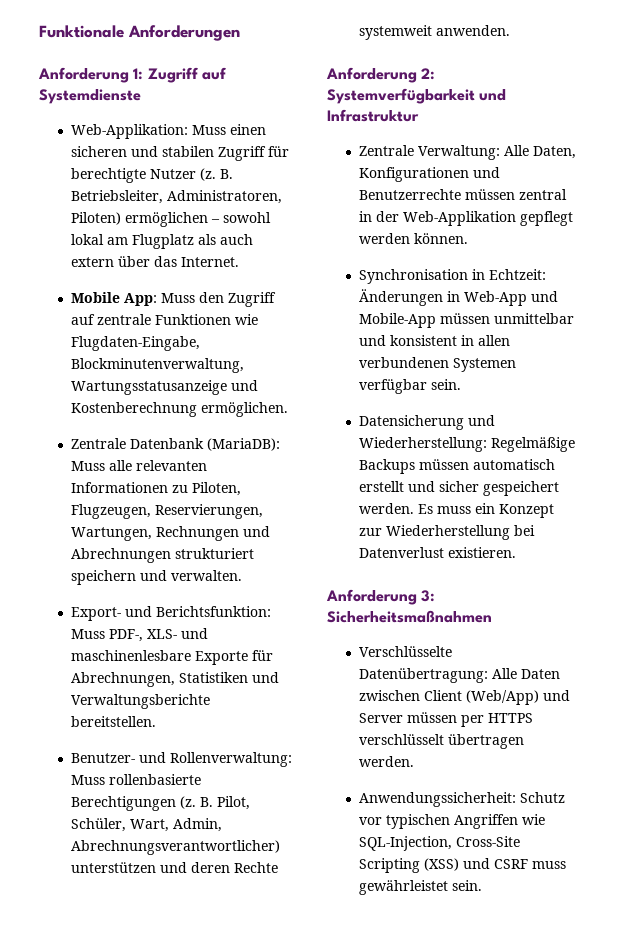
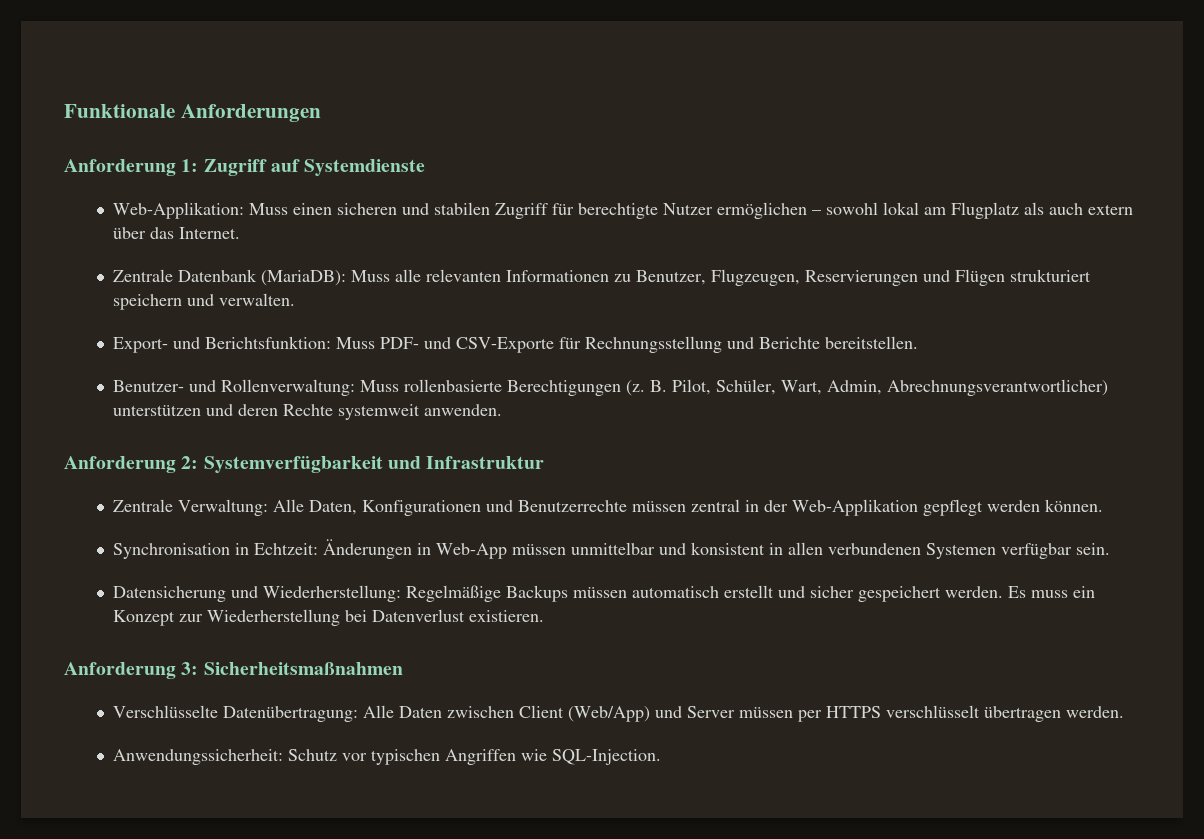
[199,168,233,181] [70,190,282,204] [70,212,121,225] (z. B. Betriebsleiter, Administratoren, Piloten) -> (714, 209) none
[70,292,276,307] [70,314,258,325] [70,336,200,351] [70,358,244,373] [70,380,258,395] [70,402,288,417] // Mobile App: Muss den Zugriff auf zentrale Funktionen wie Flugdaten-Eingabe, Blockminutenverwaltung, Wartungsstatusanzeige und Kostenberechnung ermöglichen. -> (241, 233) none
[191,482,241,496] [70,504,263,519] [70,526,270,541] [70,548,171,563] Piloten, Flugzeugen, Reservierungen, Wartungen, Rechnungen und Abrechnungen -> [636,269,1006,286] Benutzer, Flugzeugen, Reservierungen und Flügen
[108,628,208,642] [70,650,273,665] [70,672,279,687] [70,694,210,709] PDF-, XLS- und maschinenlesbare Exporte für Abrechnungen, Statistiken und Verwaltungsberichte -> [380,336,821,353] PDF- und CSV-Exporte für Rechnungsstellung und Berichte
[530,291,558,302] [358,313,436,328] und Mobile-App -> (508, 551) none
[358,836,520,851] [358,858,566,873] [358,880,482,895] SQL-Injection, Cross-Site Scripting (XSS) und CSRF muss gewährleistet sein. -> [552,749,662,765] SQL-Injection.

